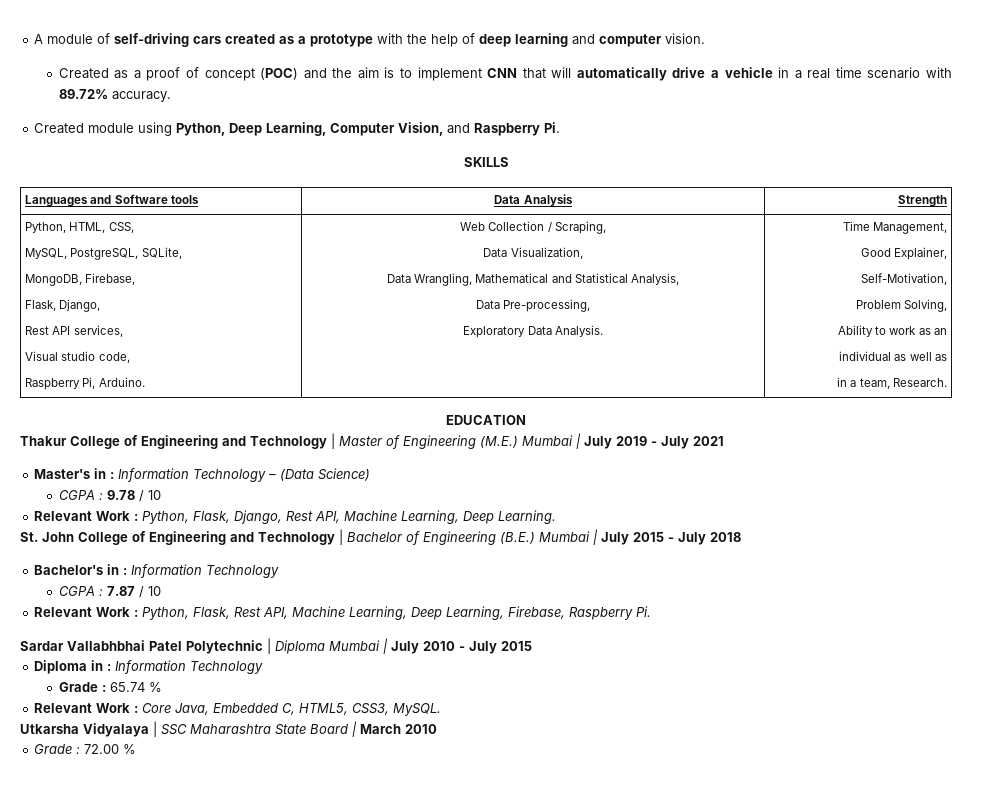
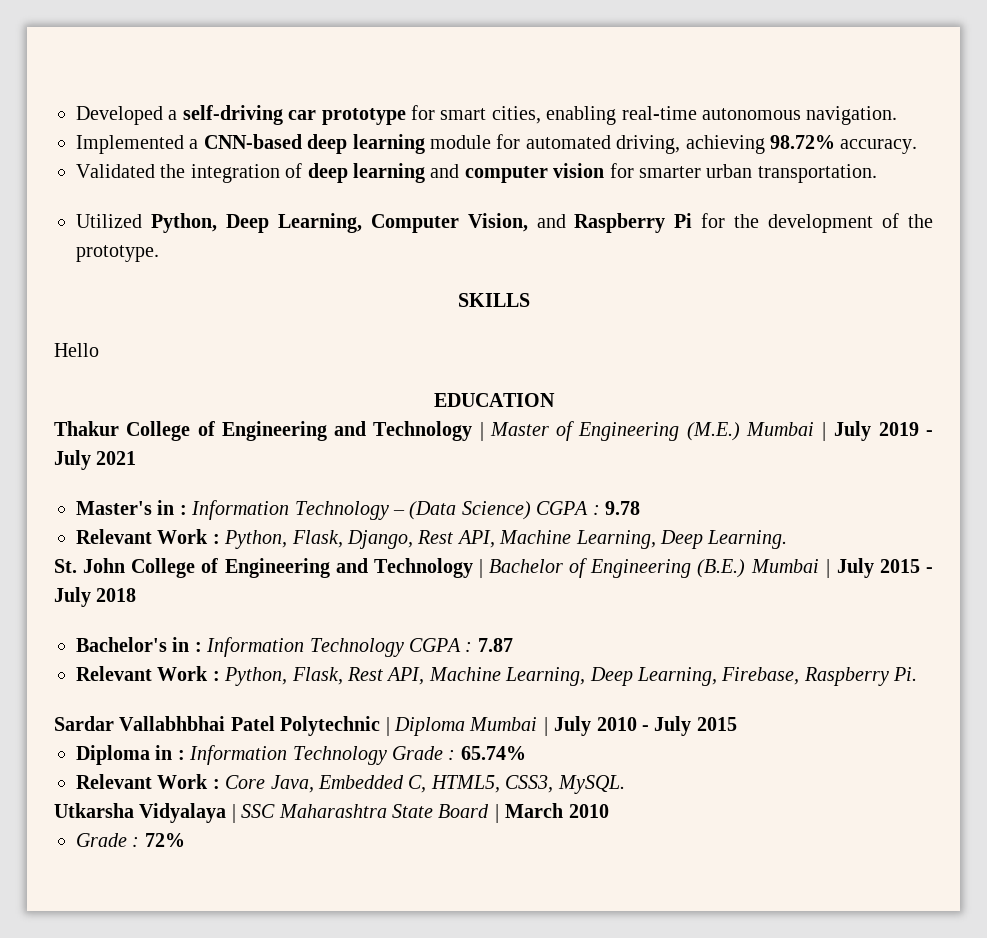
[34,33,459,47] A module of self-driving cars created as a prototype with the help -> [76,105,898,125] [76,134,918,154] [76,164,280,183] Developed a self-driving car prototype for smart cities, enabling real-time autonomous navigation. // Implemented a CNN-based deep learning module for automated driving, achieving 98.72% accuracy. // Validated the integration
[665,33,706,44] [58,67,953,81] [58,89,171,102] [34,122,173,136] vision. // Created as a proof of concept (POC) and the aim is to implement CNN that will automatically drive a vehicle in a real time scenario with 89.72% accuracy. // Created module using -> [553,163,877,183] [76,214,142,228] vision for smarter urban transportation. // Utilized
[544,122,561,133] [463,157,509,167] [25,194,199,207] [494,194,573,207] [897,195,947,207] [25,222,134,233] [25,247,182,260] [25,273,136,286] [25,299,101,312] [25,325,123,337] [25,351,130,363] [25,377,145,390] [460,221,606,234] [483,247,583,259] [387,273,679,286] [475,299,591,312] [463,325,603,338] [842,221,947,234] [860,247,947,260] [860,273,947,285] [855,299,947,312] [838,325,947,337] [839,351,947,361] [837,377,947,389] Pi. // SKILLS // Languages and Software tools | Data Analysis | Strength // Python, HTML, CSS, // MySQL, PostgreSQL, SQLite, // MongoDB, Firebase, // Flask, Django, // Rest API services, // Visual studio code, // Raspberry Pi, Arduino. | Web Collection / Scraping, // Data Visualization, // Data Wrangling, Mathematical and Statistical Analysis, // Data Pre-processing, // Exploratory Data Analysis. | Time Management, // Good Explainer, // Self-Motivation, // Problem Solving, // Ability to work as an // individual as well as // in a team, Research. -> [674,213,933,233] [76,245,159,262] [457,293,530,307] [54,343,99,357] Pi for the development of the prototype. // SKILLS // Hello
(371, 474) // -> (531, 510) none
[138,490,161,502] / 10 -> (640, 508) none
(280, 571) // -> (404, 647) none
[138,586,161,598] / 10 -> (513, 645) none
[58,682,162,692] // Grade : 65.74 % -> [392,746,526,760] Grade : 65.74%
[84,744,137,754] 72.00 % -> [144,833,185,847] 72%

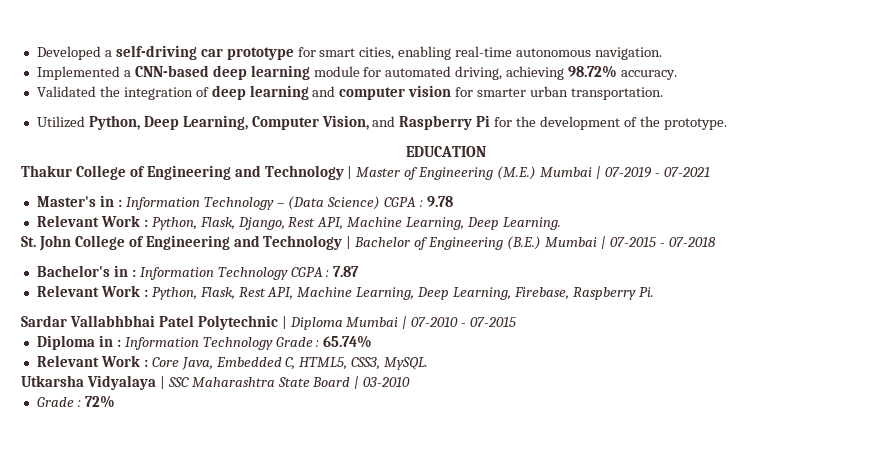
[457,293,530,307] [54,343,99,357] // SKILLS // Hello -> (727, 124) none
[834,421,933,441] [54,450,137,470] July 2019 - July 2021 -> [604,167,710,178] 07-2019 - 07-2021
[836,558,933,578] [54,587,137,607] July 2015 - July 2018 -> [609,237,716,247] 07-2015 - 07-2018
[554,716,737,736] July 2010 - July 2015 -> [411,317,517,327] 07-2010 - 07-2015
[505,803,609,818] March 2010 -> [363,377,411,387] 03-2010

